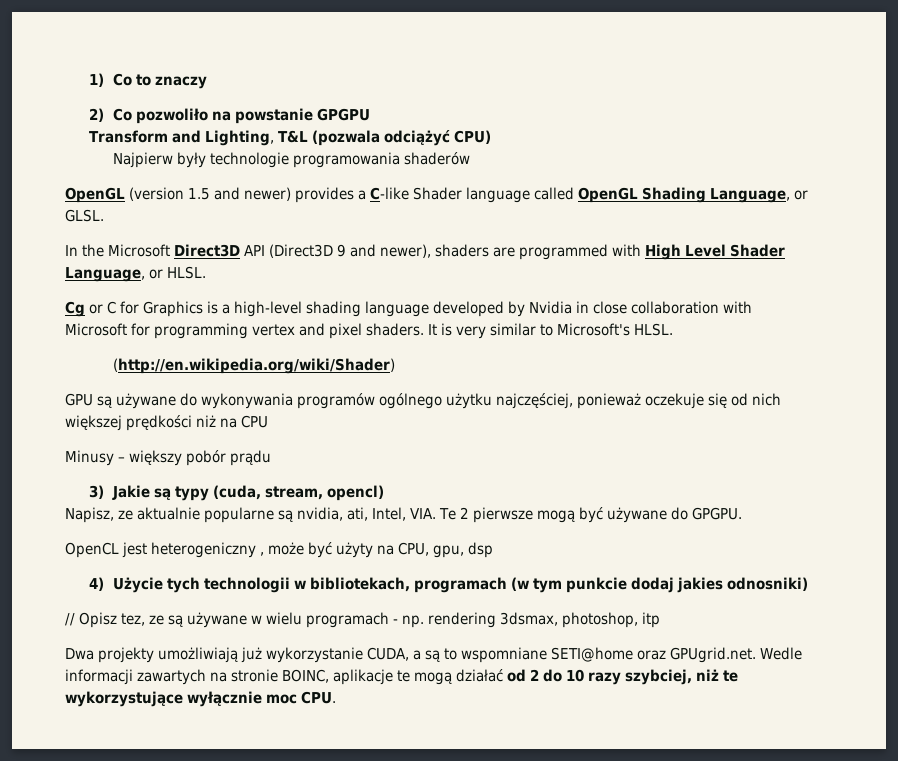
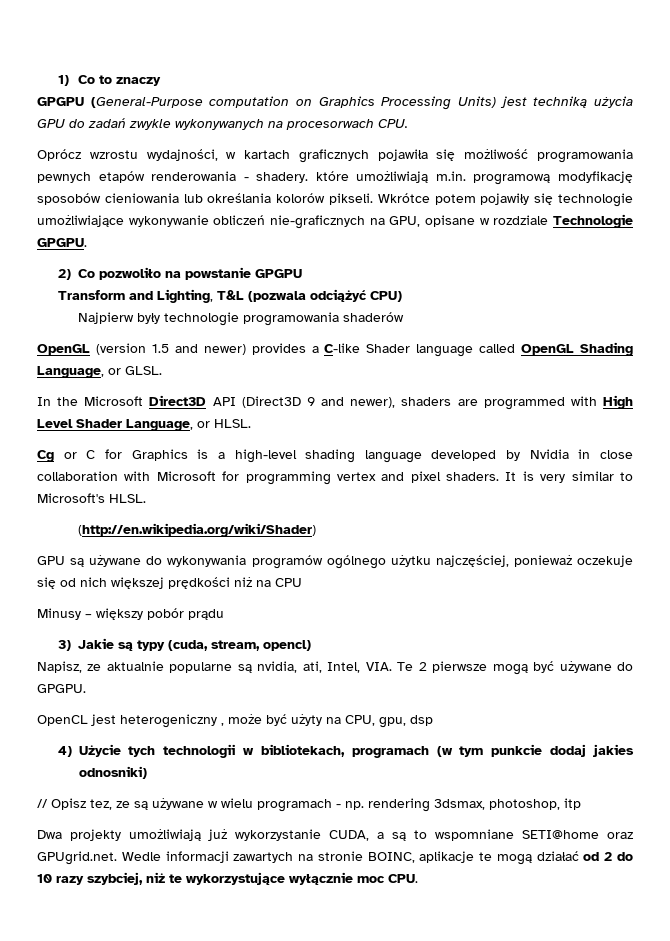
(207, 82) none -> [37,96,634,110] [37,118,408,130] [37,149,633,163] [37,171,633,185] [37,193,633,207] [37,214,634,229] [37,238,87,247] // GPGPU (General-Purpose computation on Graphics Processing Units) jest techniką użycia GPU do zadań zwykle wykonywanych na procesorwach CPU. // Oprócz wzrostu wydajności, w kartach graficznych pojawiła się możliwość programowania pewnych etapów renderowania - shadery. które umożliwiają m.in. programową modyfikację sposobów cieniowania lub określania kolorów pikseli. Wkrótce potem pojawiły się technologie umożliwiające wykonywanie obliczeń nie-graficznych na GPU, opisane w rozdziale Technologie GPGPU.

